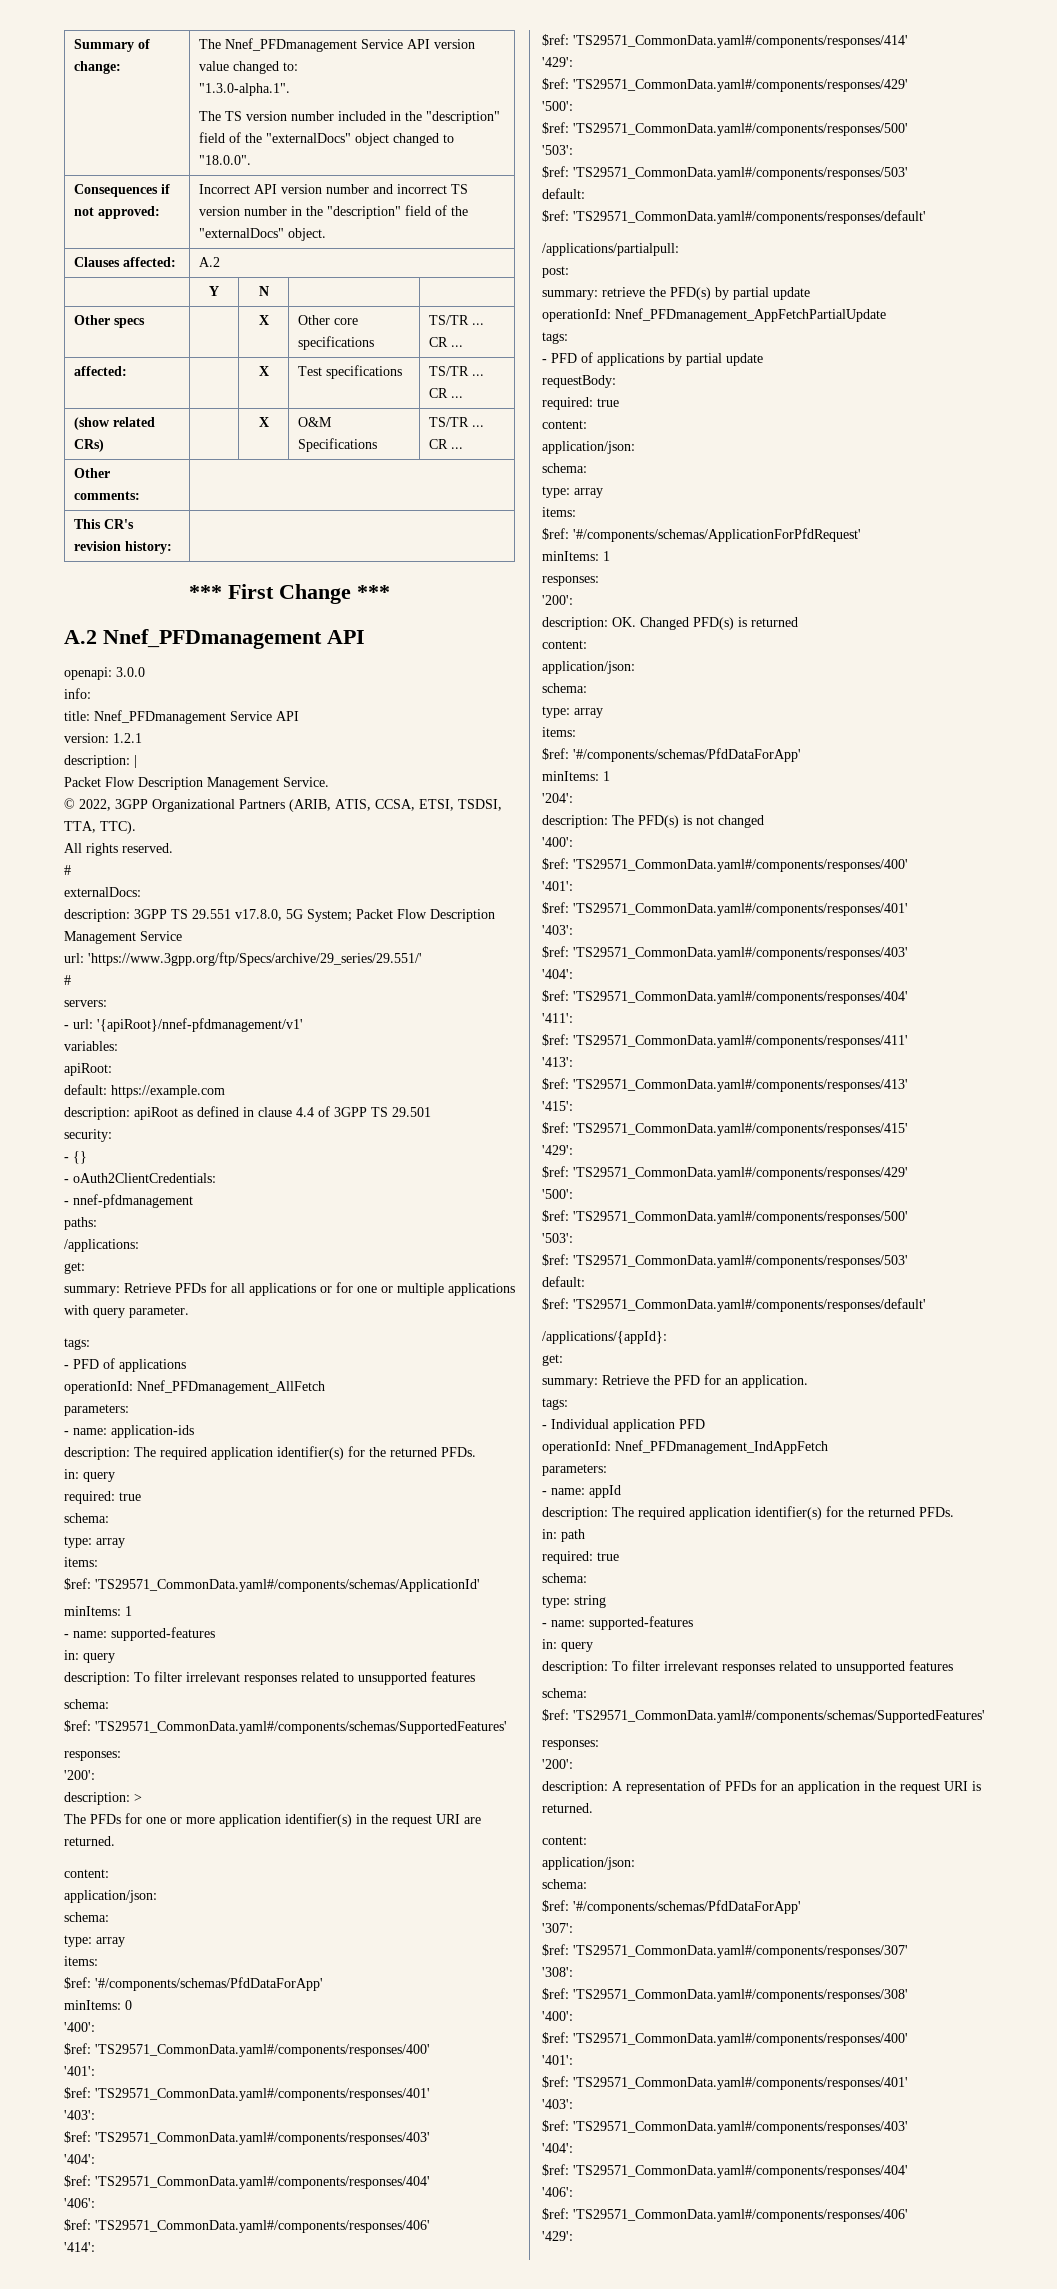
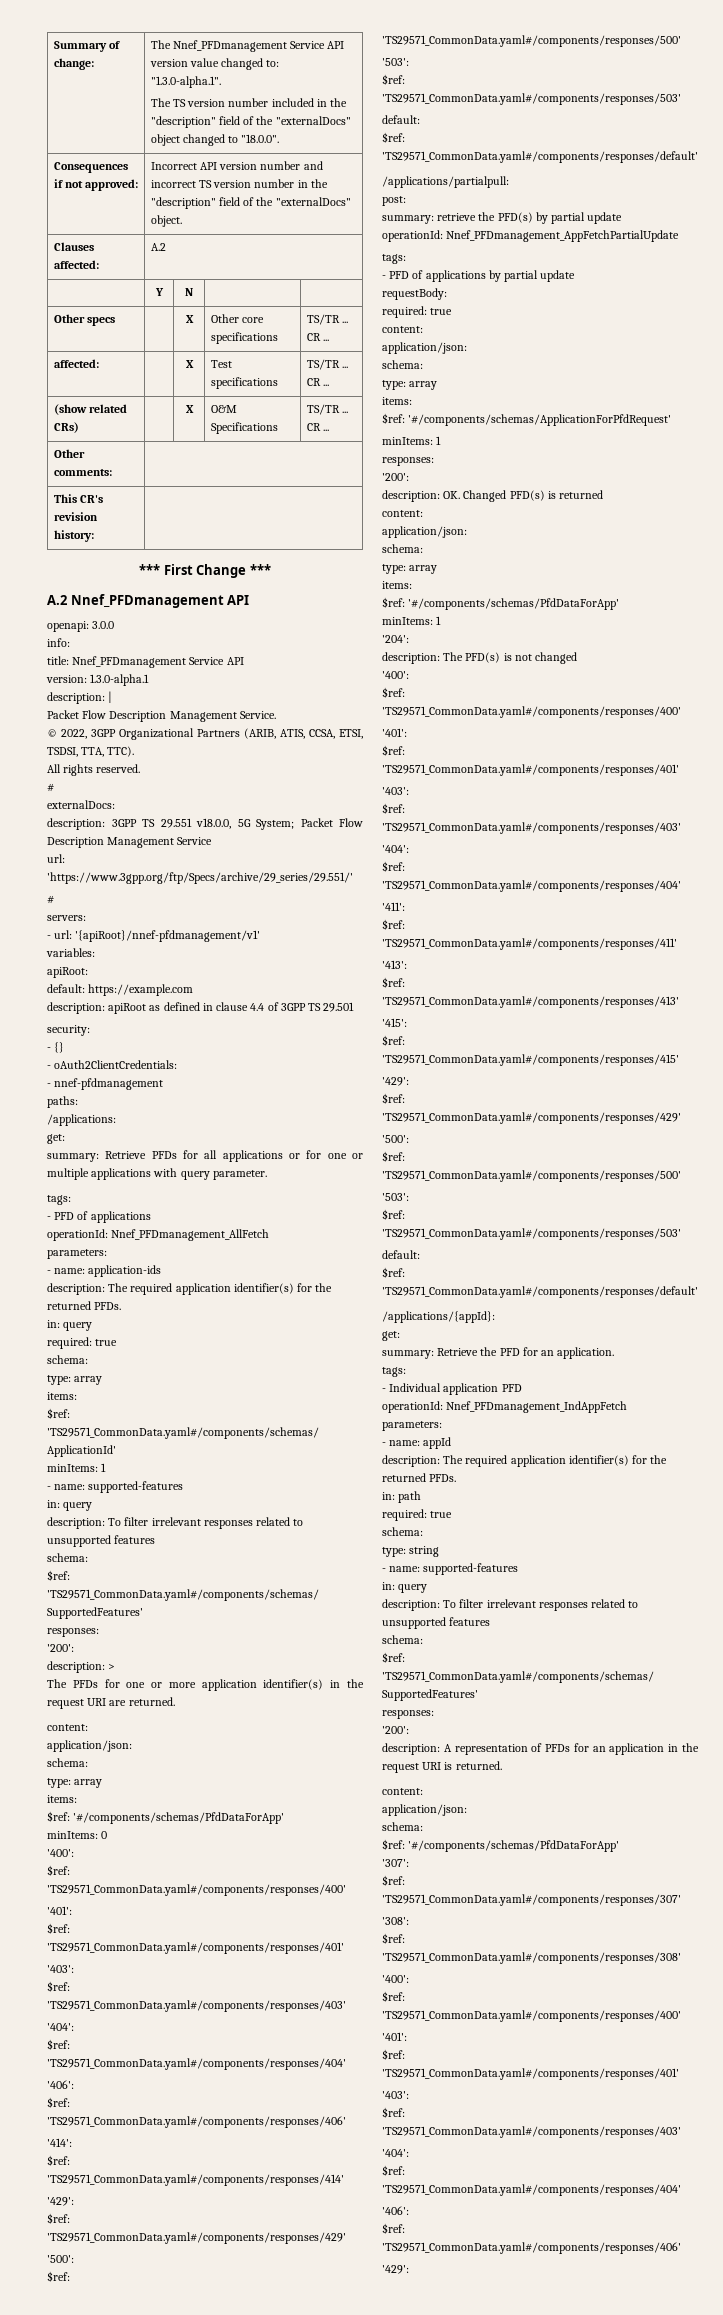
[113,733,142,743] 1.2.1 -> [90,674,150,686] 1.3.0-alpha.1
[235,909,282,921] v17.8.0, -> [196,818,231,829] v18.0.0,

